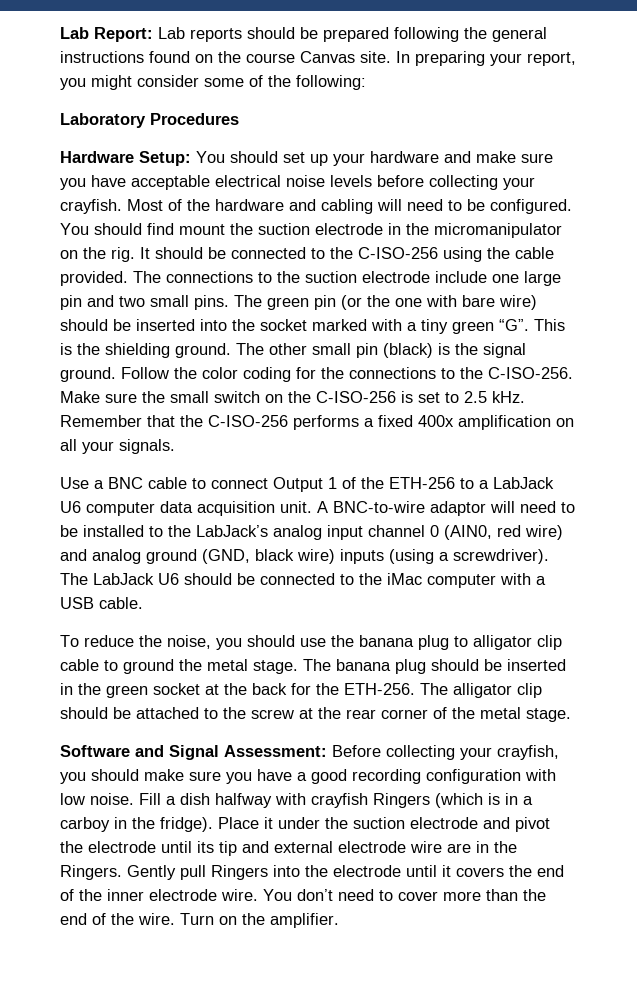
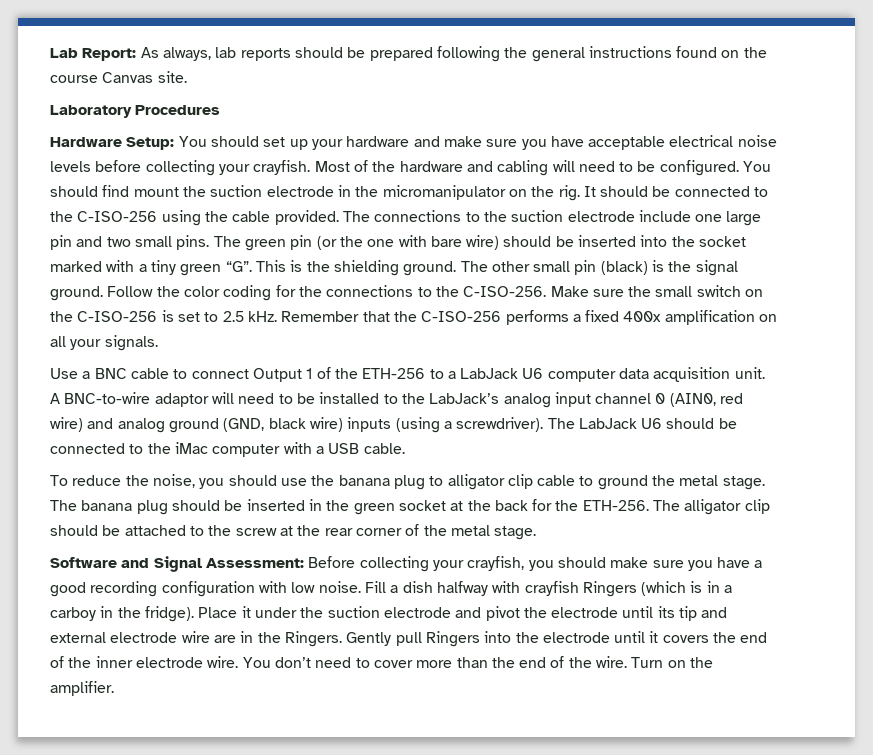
[158,27,185,39] Lab -> [140,47,237,61] As always, lab
[396,51,576,66] [60,75,366,90] In preparing your report, you might consider some of the following: -> (187, 77) none

